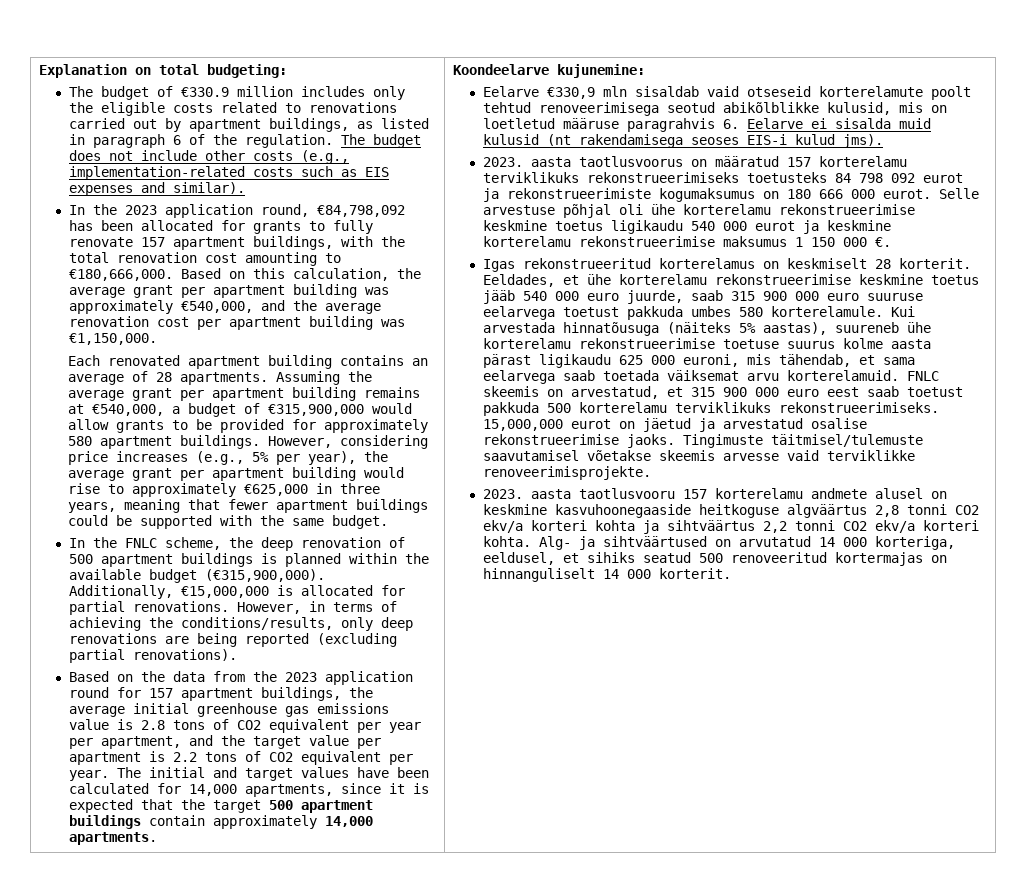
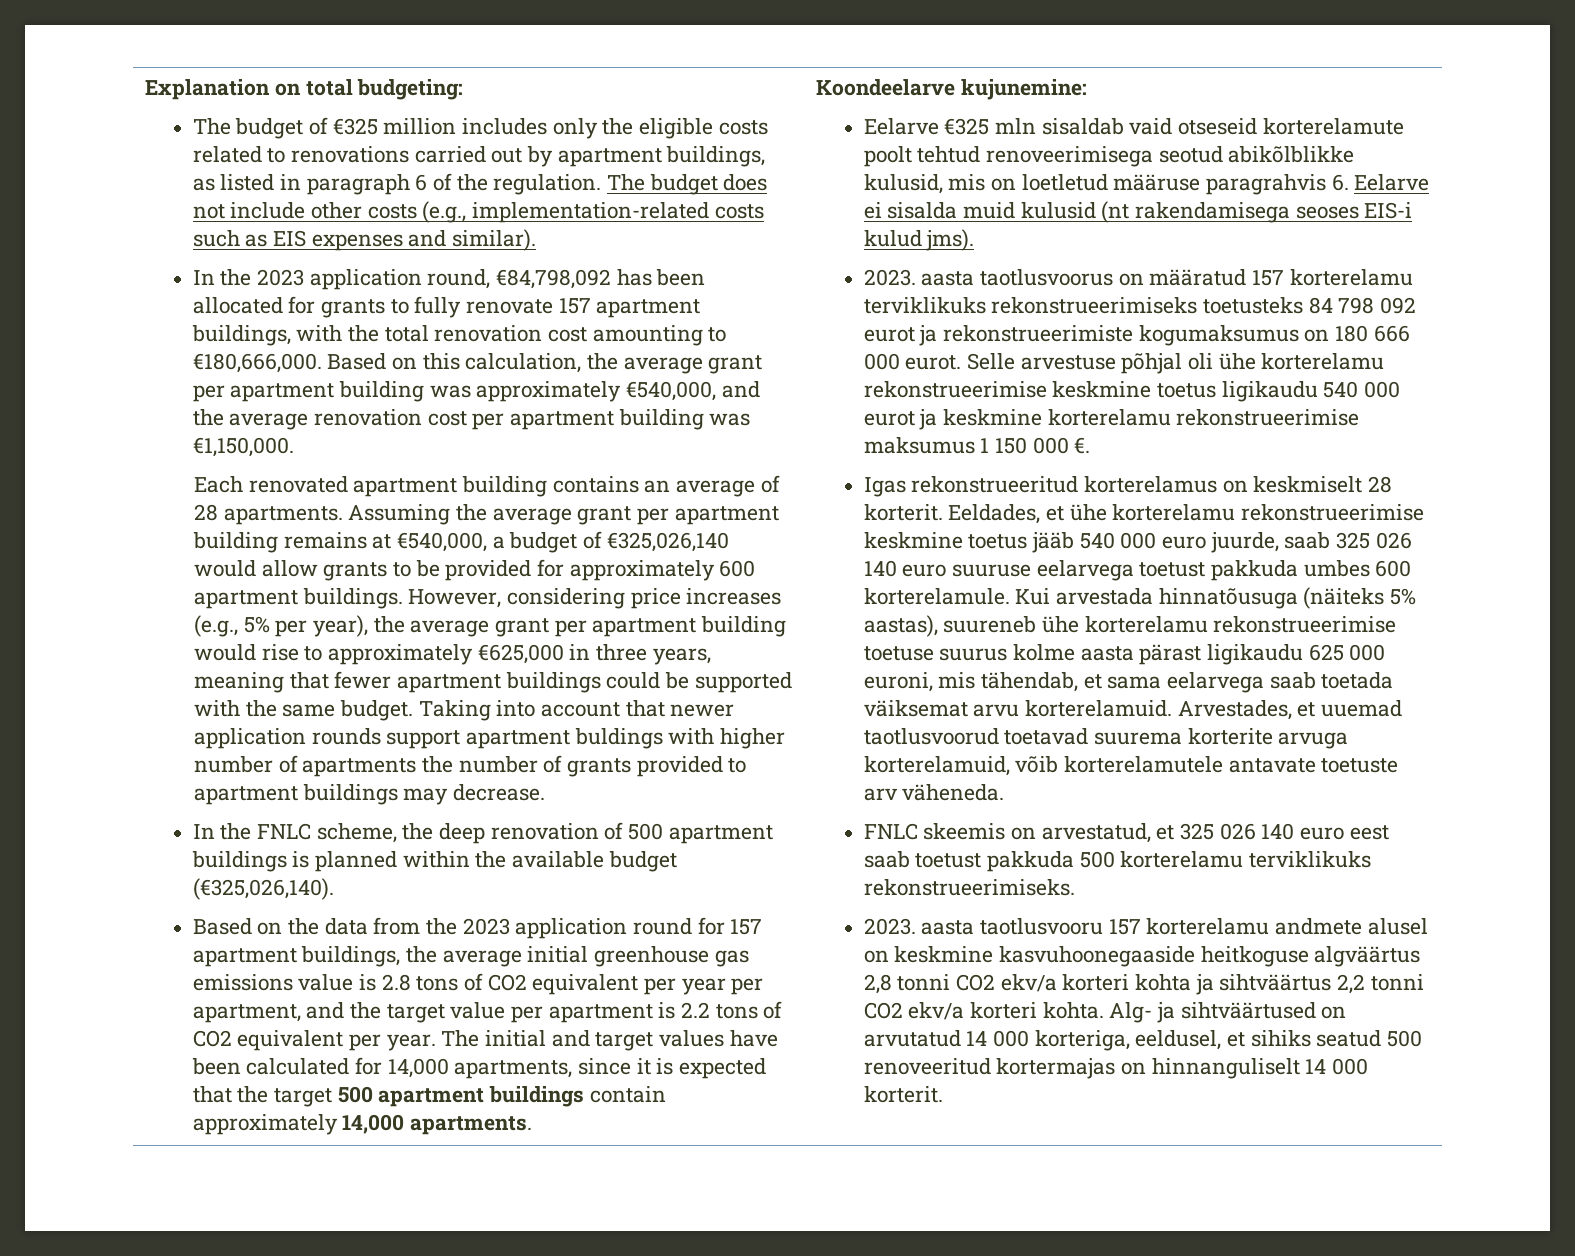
[180,87,229,97] €330.9 -> [332,118,378,135] €325
[268,404,365,416] €315,900,000 -> [606,532,729,552] €325,026,140
[68,436,93,446] 580 -> [719,560,756,577] 600
(389, 522) none -> [418,700,735,721] [194,728,786,749] [194,755,747,777] [194,784,546,805] Taking into account that newer application rounds support apartment buldings with higher number of apartments the number of grants provided to apartment buildings may decrease.
[204,569,325,582] [68,585,405,599] [68,601,397,615] [68,617,413,631] [68,633,397,647] [68,649,237,663] (€315,900,000). Additionally, €15,000,000 is allocated for partial renovations. However, in terms of achieving the conditions/results, only deep renovations are being reported (excluding partial renovations). -> [192,878,334,900] (€325,026,140).
[546,87,595,99] €330,9 -> [944,118,990,135] €325
[730,291,819,301] 315 900 000 -> [1336,532,1412,549] [863,560,897,577] 325 026 140
[738,307,763,317] 580 -> [1375,560,1412,577] 600
(899, 375) none -> [1177,700,1403,720] [863,728,1349,749] [863,756,1399,776] [863,784,1005,801] Arvestades, et uuemad taotlusvoorud toetavad suurema korterite arvuga korterelamuid, võib korterelamutele antavate toetuste arv väheneda. //
[690,387,779,397] 315 900 000 -> [1180,823,1295,840] 325 026 140
[482,418,867,432] [482,434,923,448] [482,450,915,461] [482,466,651,480] 15,000,000 eurot on jäetud ja arvestatud osalise rekonstrueerimise jaoks. Tingimuste täitmisel/tulemuste saavutamisel võetakse skeemis arvesse vaid terviklikke renoveerimisprojekte. -> (1075, 887) none

